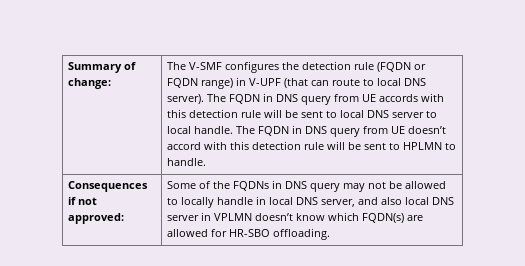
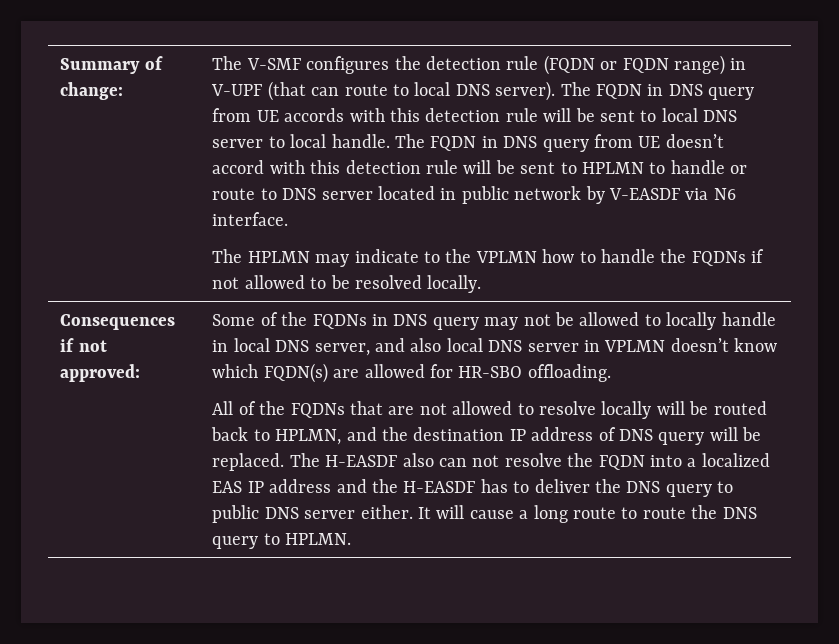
[167,158,207,166] handle. -> [670,160,748,174] [212,186,736,204] [212,212,289,226] [212,249,765,267] [212,275,482,293] handle or route to DNS server located in public network by V-EASDF via N6 interface. // The HPLMN may indicate to the VPLMN how to handle the FQDNs if not allowed to be resolved locally.
(331, 234) none -> [212,401,767,419] [211,427,762,445] [212,453,770,471] [212,479,734,497] [212,505,757,523] [212,533,352,549] // All of the FQDNs that are not allowed to resolve locally will be routed back to HPLMN, and the destination IP address of DNS query will be replaced. The H-EASDF also can not resolve the FQDN into a localized EAS IP address and the H-EASDF has to deliver the DNS query to public DNS server either. It will cause a long route to route the DNS query to HPLMN.

